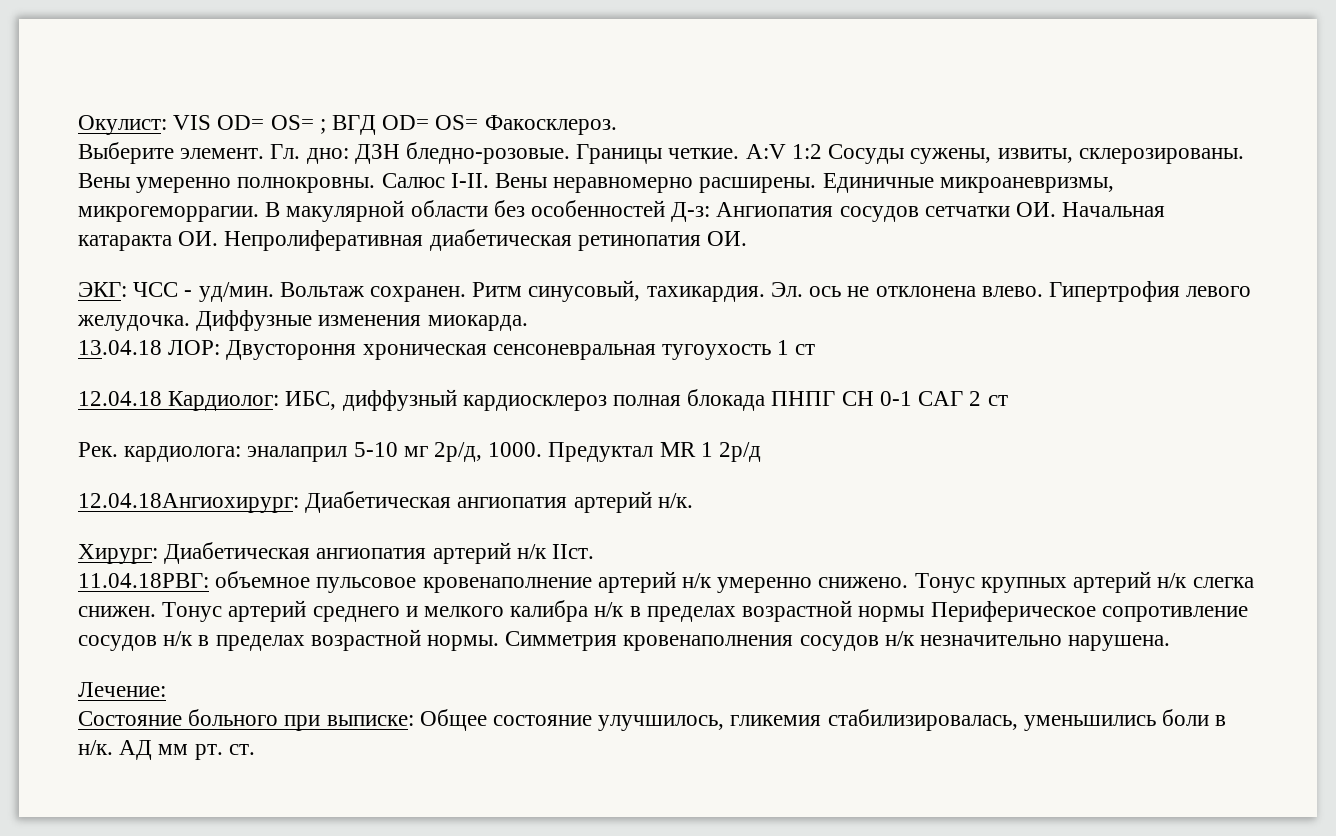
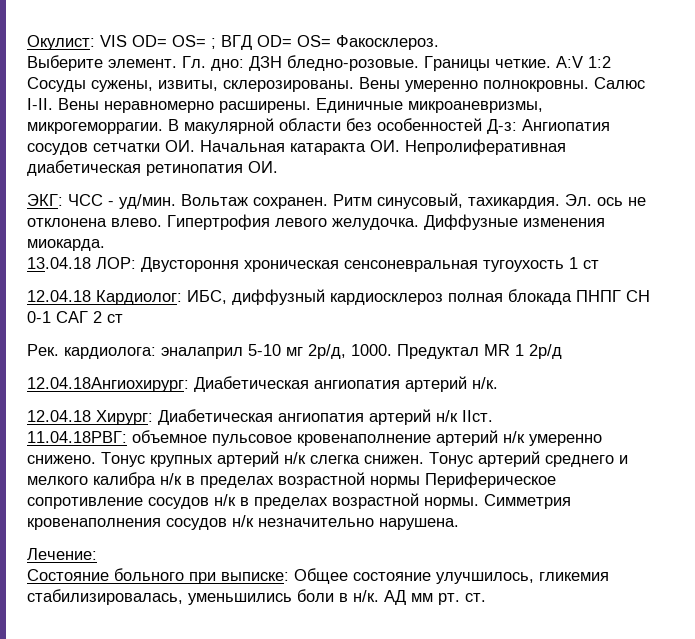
(693, 500) none -> [27,410,91,422] 12.04.18

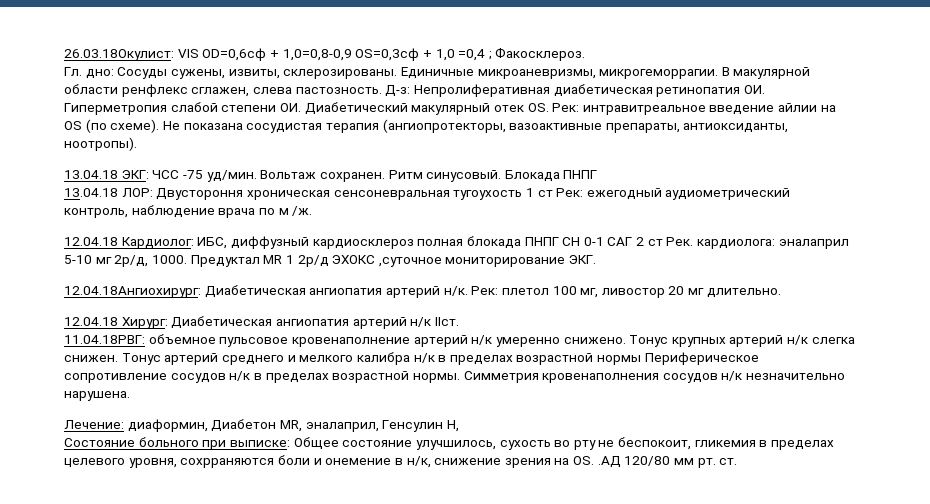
[27,35,439,50] [27,55,611,71] [27,77,645,92] [27,98,311,113] Окулист: VIS OD= OS= ; ВГД OD= OS= Факосклероз. // Выберите элемент. Гл. дно: ДЗН бледно-розовые. Границы четкие. А:V 1:2 Сосуды сужены, извиты, склерозированы. Вены умеренно полнокровны. Салюс I-II. Вены неравномерно расширены. -> [64,48,586,61] [64,67,398,79] 26.03.18Окулист: VIS OD=0,6сф + 1,0=0,8-0,9 OS=0,3сф + 1,0 =0,4 ; Факосклероз. // Гл. дно: Сосуды сужены, извиты, склерозированы.
[346,118,610,134] [27,139,566,155] [27,160,278,176] без особенностей Д-з: Ангиопатия сосудов сетчатки ОИ. Начальная катаракта ОИ. Непролиферативная диабетическая ретинопатия ОИ. // -> [121,84,765,97] [64,102,836,115] [64,119,789,133] [64,137,137,151] [64,170,118,179] ренфлекс сглажен, слева пастозность. Д-з: Непролиферативная диабетическая ретинопатия ОИ. Гиперметропия слабой степени ОИ. Диабетический макулярный отек OS. Рек: интравитреальное введение айлии на OS (по схеме). Не показана сосудистая терапия (ангиопротекторы, вазоактивные препараты, антиоксиданты, ноотропы). // 13.04.18
[108,201,114,206] - -> [182,170,203,179] -75
[377,193,646,209] [27,214,605,230] [27,239,105,251] синусовый, тахикардия. Эл. ось не отклонена влево. Гипертрофия левого желудочка. Диффузные изменения миокарда. -> [426,170,598,182] синусовый. Блокада ПНПГ
(599, 264) none -> [556,188,791,200] [64,205,313,218] Рек: ежегодный аудиометрический контроль, наблюдение врача по м /ж.
(123, 318) // -> (663, 242) none
(562, 351) none -> [332,255,597,267] ЭХОКС ,суточное мониторирование ЭКГ.
(498, 383) none -> [471,286,781,298] Рек: плетол 100 мг, ливостор 20 мг длительно.
(97, 554) none -> [127,419,459,432] диаформин, Диабетон MR, эналаприл, Генсулин Н,
[539,572,609,581] [27,589,406,605] гликемия стабилизировалась, уменьшились боли в н/к. АД -> [499,437,835,450] [64,455,671,468] сухость во рту не беспокоит, гликемия в пределах целевого уровня, сохрраняются боли и онемение в н/к, снижение зрения на OS. .АД 120/80

